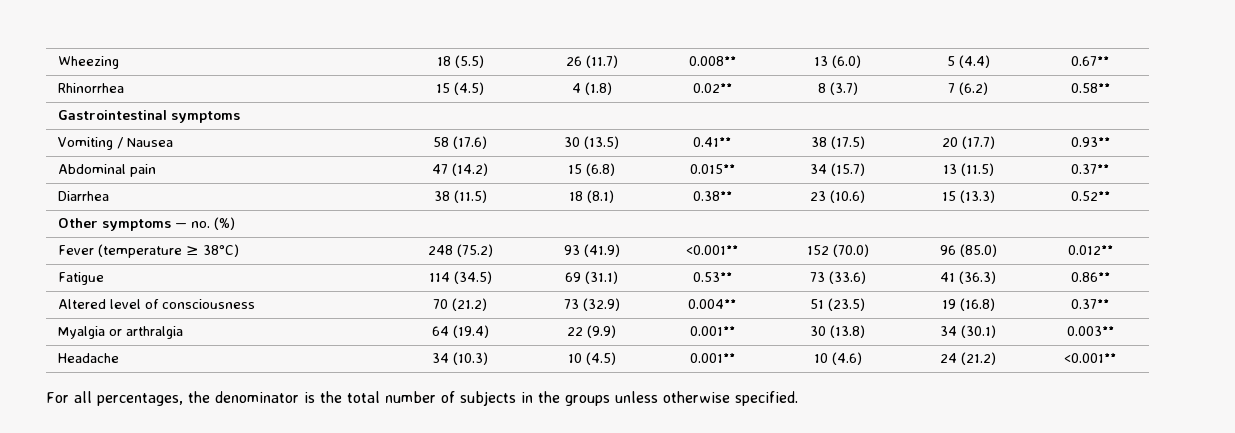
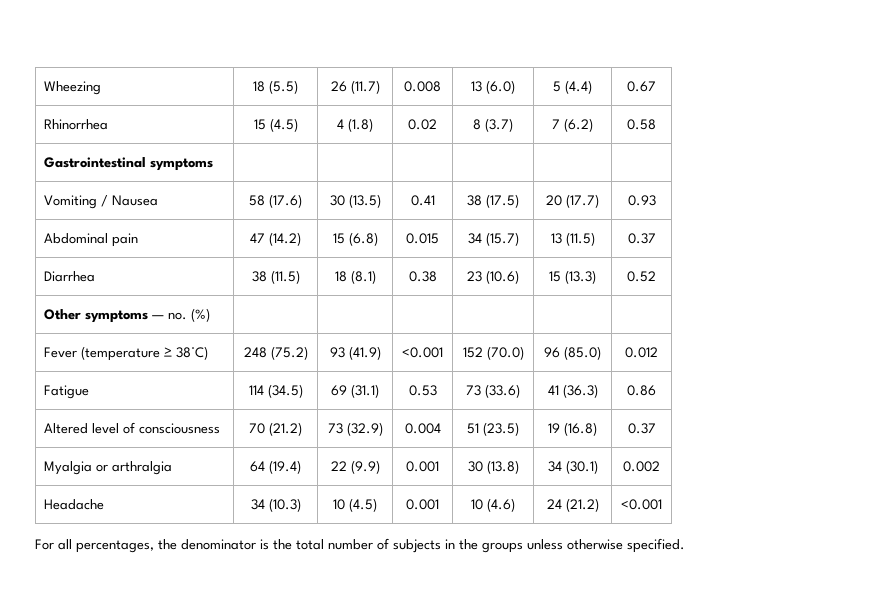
[688,56,736,66] 0.008** -> [404,81,441,92] 0.008
[1071,56,1109,66] 0.67** -> [627,81,656,92] 0.67
[692,83,732,93] 0.02** -> [408,119,437,130] 0.02
[1070,83,1110,93] 0.58** -> [627,119,656,130] 0.58
[693,137,731,147] 0.41** -> [410,195,435,206] 0.41
[1070,137,1110,147] 0.93** -> [627,195,656,206] 0.93
[689,164,735,174] 0.015** -> [406,233,439,244] 0.015
[1071,164,1109,174] 0.37** -> [627,233,656,244] 0.37
[692,191,732,201] 0.38** -> [408,271,437,282] 0.38
[1070,191,1110,201] 0.52** -> [627,271,656,282] 0.52
[686,245,738,255] <0.001** -> [402,347,443,358] <0.001
[1067,245,1113,255] 0.012** -> [625,347,658,358] 0.012
[692,272,732,282] 0.53** -> [408,385,437,396] 0.53
[1070,272,1110,282] 0.86** -> [627,385,656,396] 0.86
[688,299,736,309] 0.004** -> [404,423,441,434] 0.004
[1071,299,1109,309] 0.37** -> [627,423,656,434] 0.37
[689,326,735,336] 0.001** -> [406,461,439,472] 0.001
[1066,326,1114,336] 0.003** -> [623,461,660,472] 0.002
[689,353,735,363] 0.001** -> [406,499,439,510] 0.001
[1064,353,1116,363] <0.001** -> [621,499,662,510] <0.001

